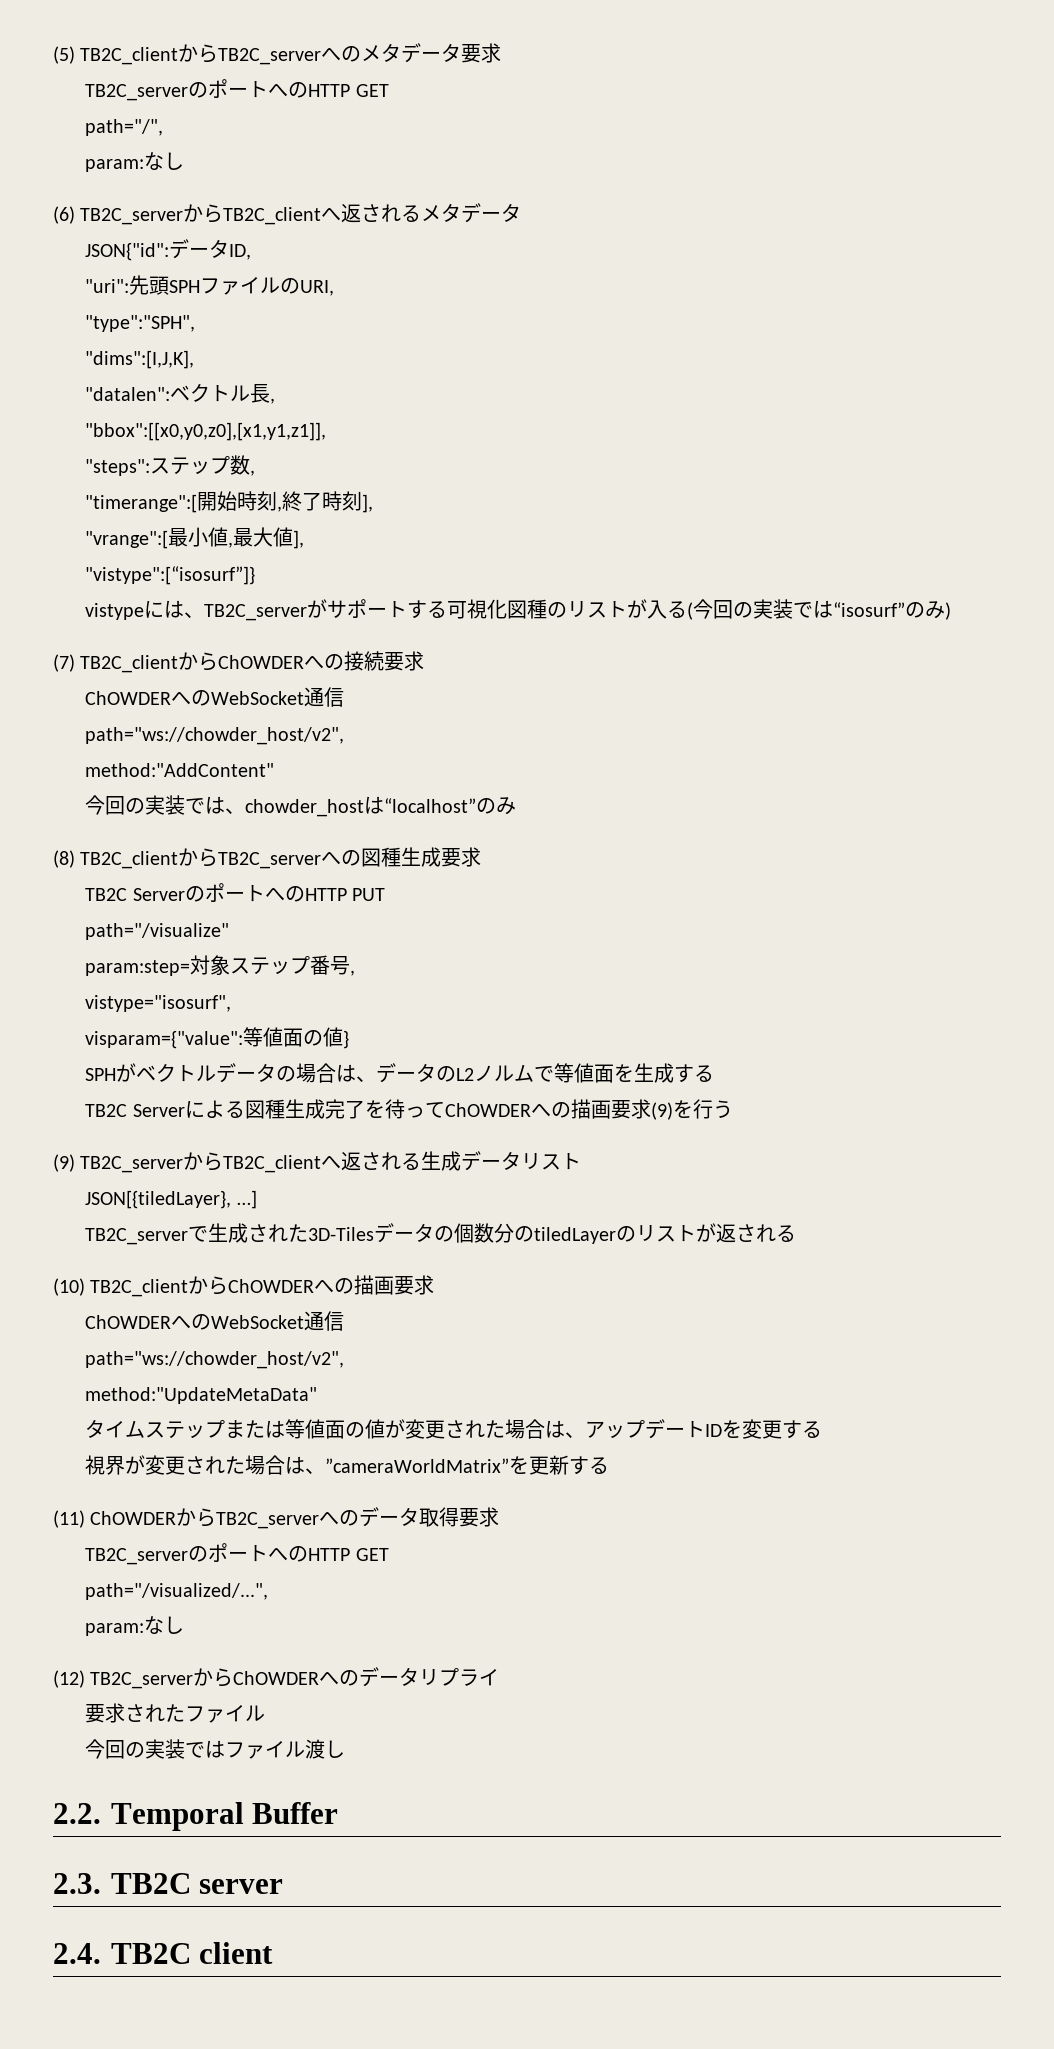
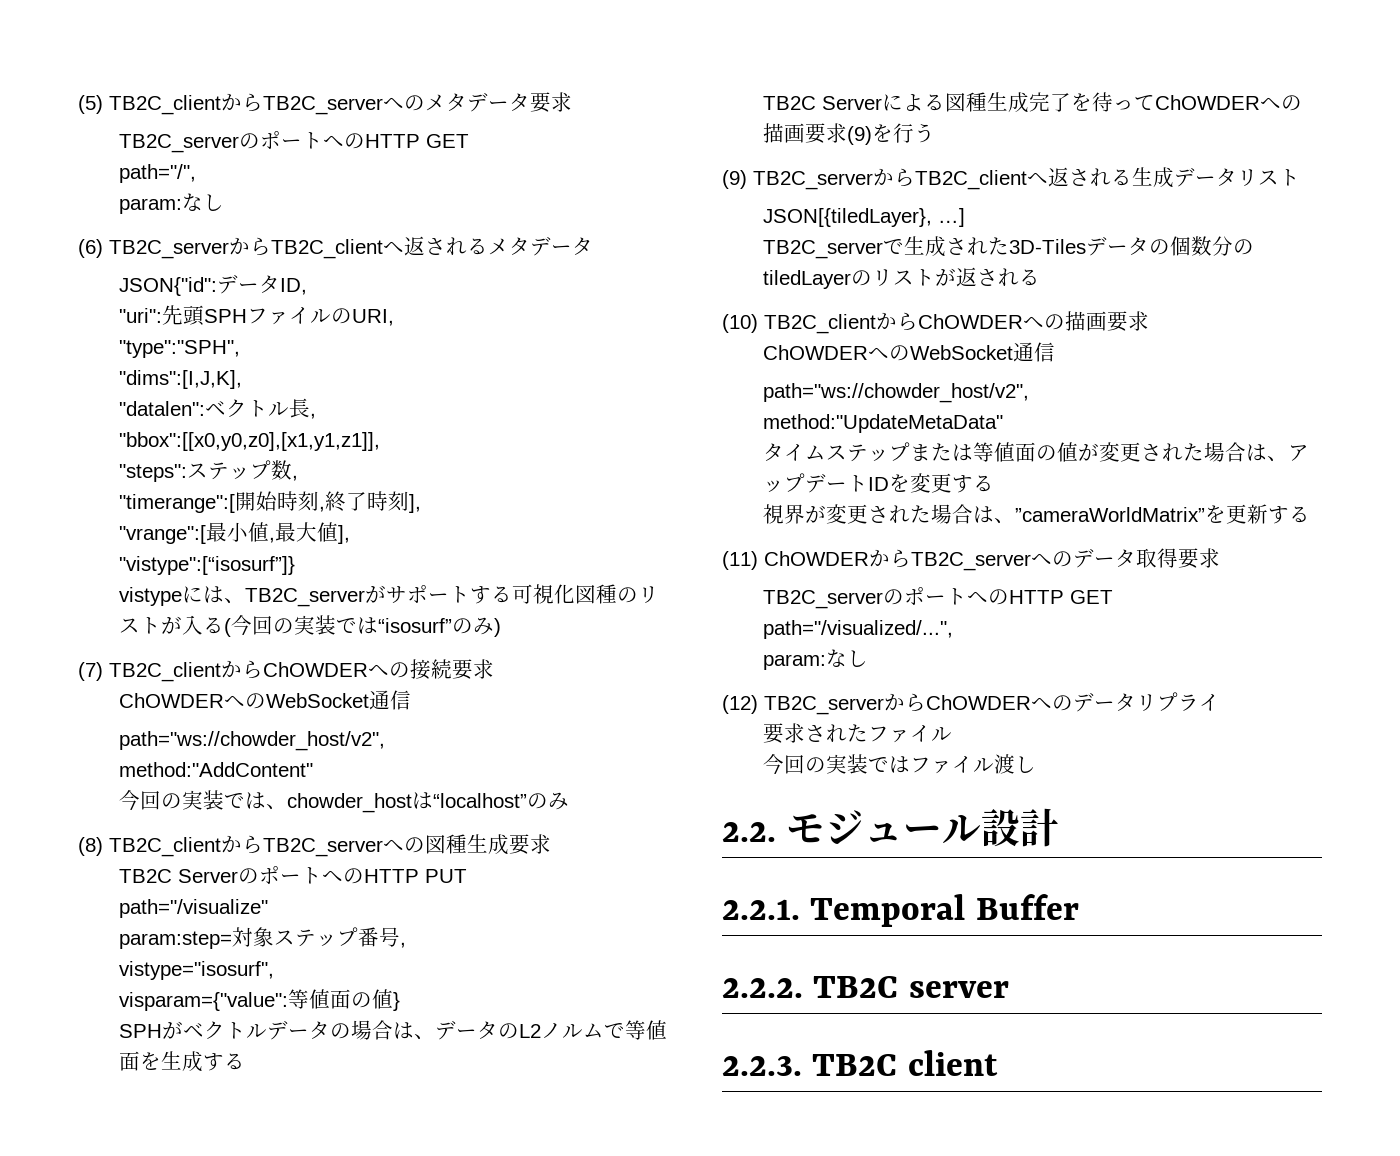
(101, 1813) none -> [786,808,1060,847] [722,899,800,920] モジュール設計 // 2.2.1.
[53,1873,101,1894] 2.3. -> [722,978,803,998] 2.2.2.
[53,1943,101,1964] 2.4. -> [722,1056,802,1076] 2.2.3.

